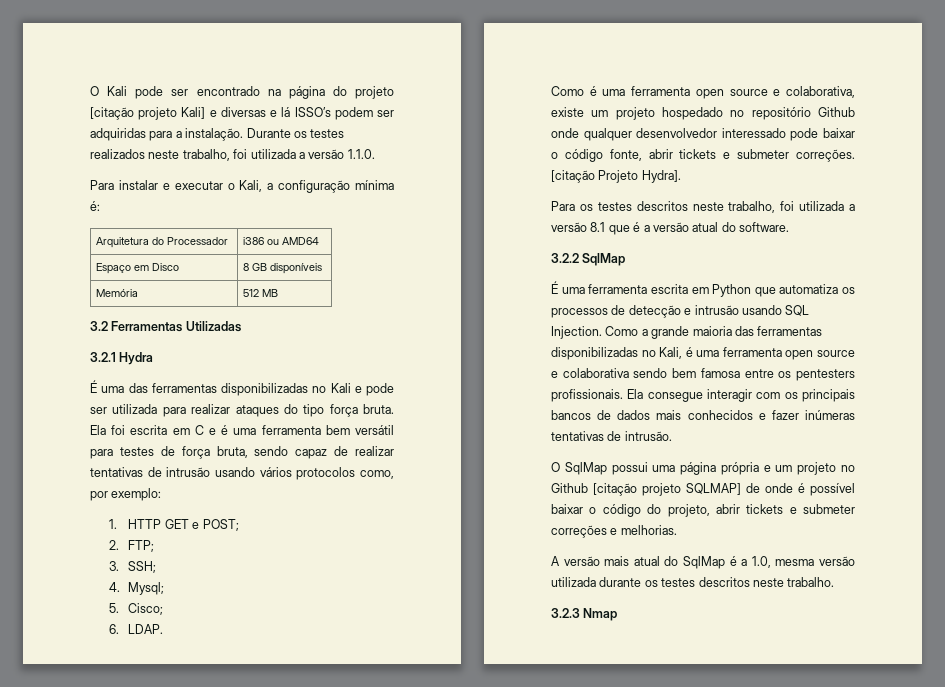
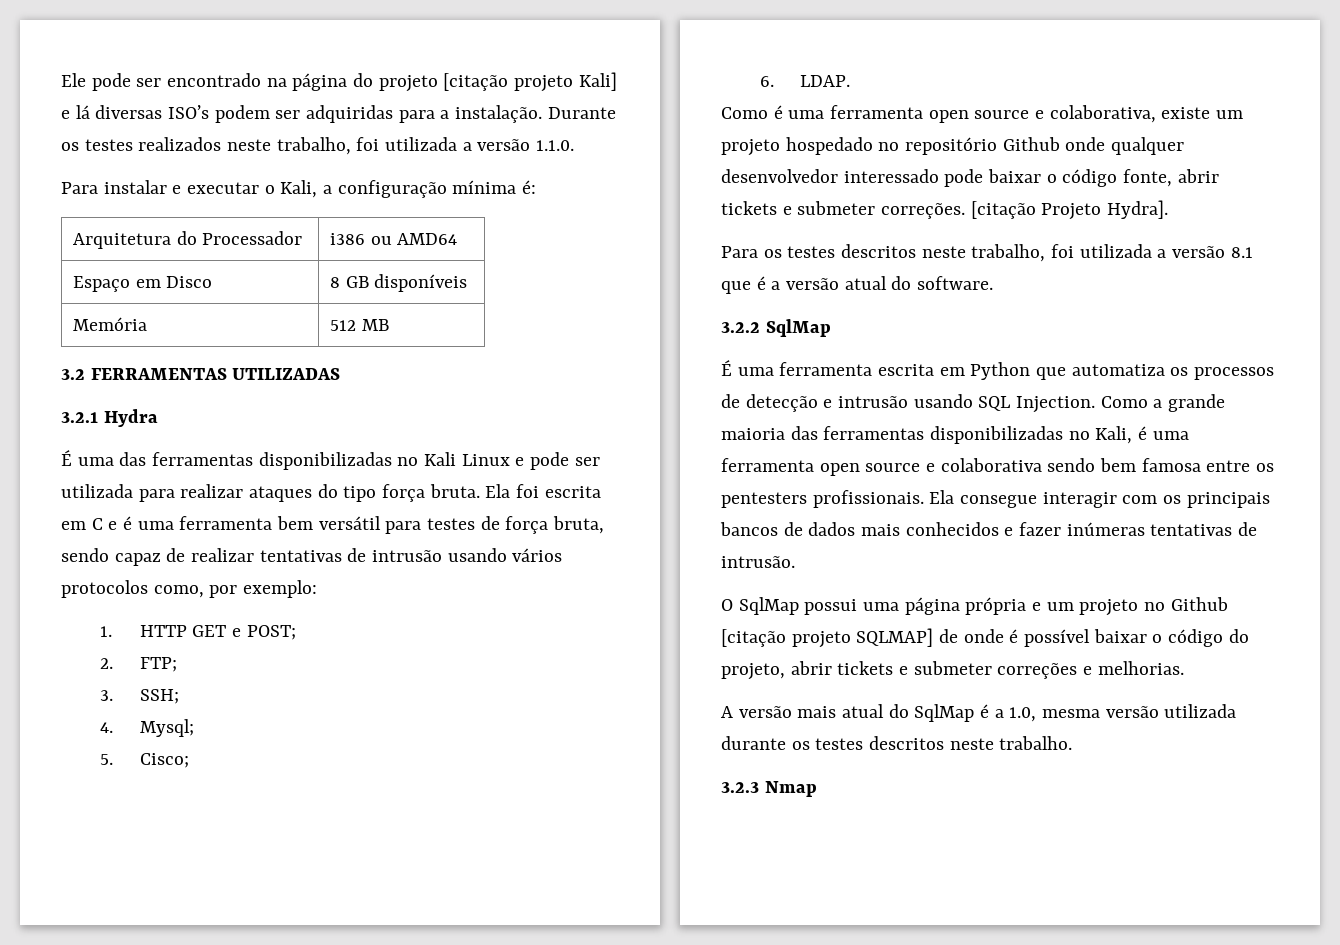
[90,86,128,96] O Kali -> [61,73,86,87] Ele
[220,107,331,117] diversas e lá ISSO’s -> [75,105,210,119] lá diversas ISO’s
[111,321,241,332] Ferramentas Utilizadas -> [90,368,341,380] FERRAMENTAS UTILIZADAS
(351, 388) none -> [461,454,510,466] Linux

